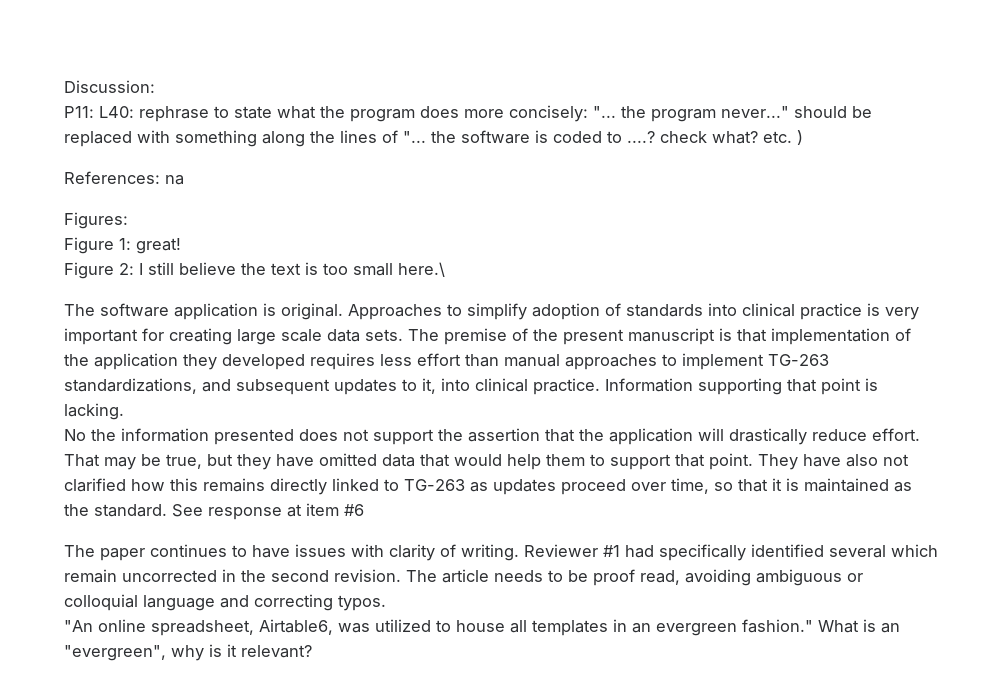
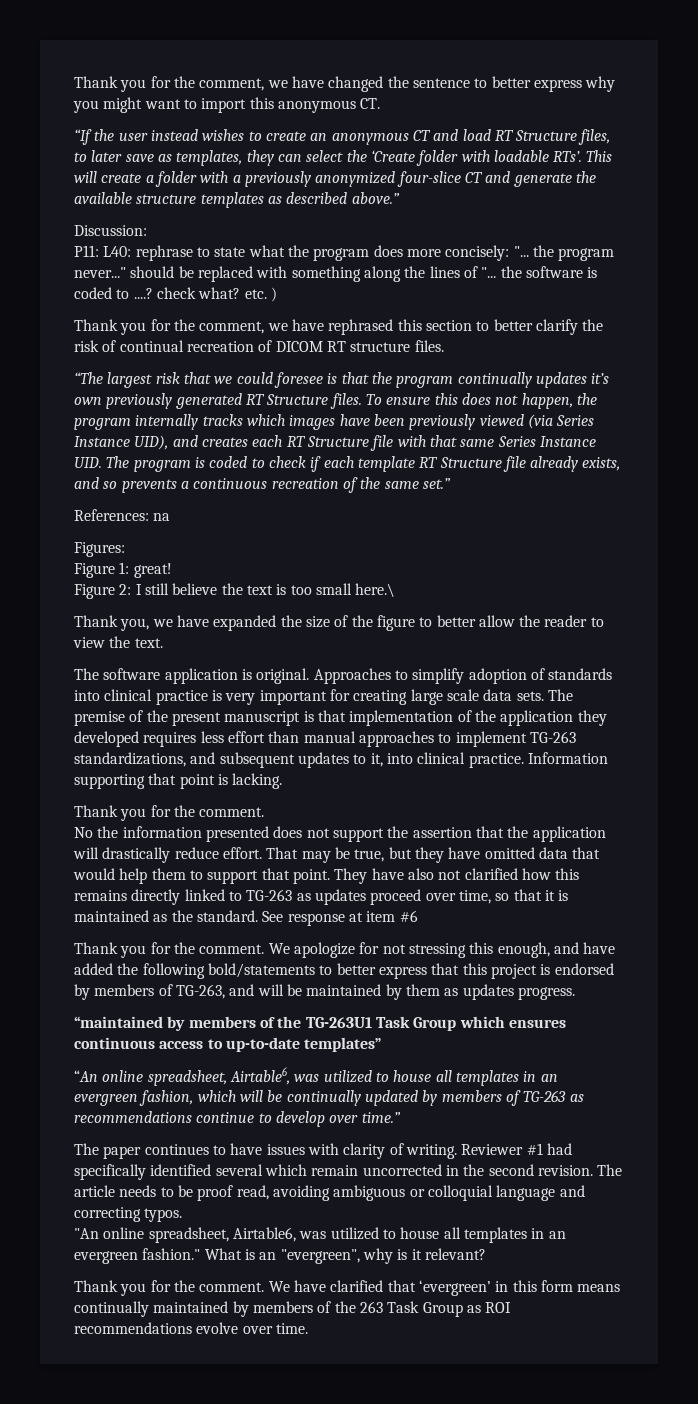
(64, 86) none -> [74,76,616,92] [73,97,381,113] [74,129,611,145] [74,150,613,166] [74,171,596,187] [74,192,400,208] Thank you for the comment, we have changed the sentence to better express why you might want to import this anonymous CT. // “If the user instead wishes to create an anonymous CT and load RT Structure files, to later save as templates, they can select the ‘Create folder with loadable RTs’. This will create a folder with a previously anonymized four-slice CT and generate the available structure templates as described above.” //
(803, 137) none -> [74,319,604,335] [74,340,444,352] [74,372,610,388] [74,393,597,409] [74,414,595,430] [74,435,596,451] [74,456,621,472] [74,477,451,493] // Thank you for the comment, we have rephrased this section to better clarify the risk of continual recreation of DICOM RT structure files. // “The largest risk that we could foresee is that the program continually updates it’s own previously generated RT Structure files. To ensure this does not happen, the program internally tracks which images have been previously viewed (via Series Instance UID), and creates each RT Structure file with that same Series Instance UID. The program is coded to check if each template RT Structure file already exists, and so prevents a continuous recreation of the same set.”
(445, 269) none -> [74,615,604,631] [73,636,163,648] // Thank you, we have expanded the size of the figure to better allow the reader to view the text.
(124, 411) none -> [74,805,265,821] // Thank you for the comment.
(364, 510) none -> [74,942,616,958] [74,963,614,979] [74,984,575,1000] [74,1016,566,1031] [74,1037,382,1052] [74,1067,558,1086] [74,1090,584,1106] [74,1111,401,1127] // Thank you for the comment. We apologize for not stressing this enough, and have added the following bold/statements to better express that this project is endorsed by members of TG-263, and will be maintained by them as updates progress. // “maintained by members of the TG-263U1 Task Group which ensures continuous access to up-to-date templates” // “An online spreadsheet, Airtable6, was utilized to house all templates in an evergreen fashion, which will be continually updated by members of TG-263 as recommendations continue to develop over time.”
(312, 651) none -> [74,1280,621,1296] [74,1301,512,1317] [74,1322,308,1334] // Thank you for the comment. We have clarified that ‘evergreen’ in this form means continually maintained by members of the 263 Task Group as ROI recommendations evolve over time.

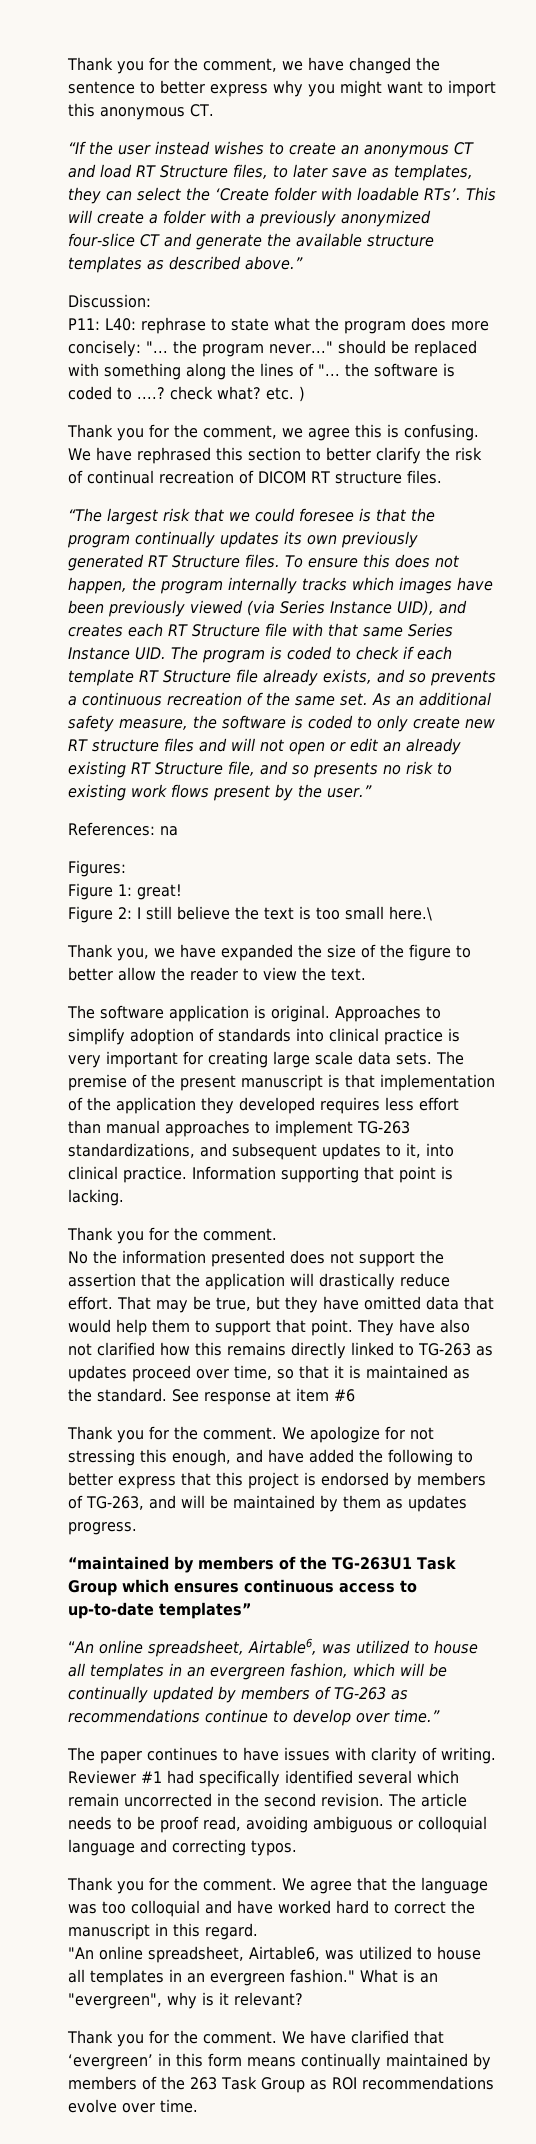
(288, 327) none -> [308,424,479,441] [68,448,91,461] agree this is confusing. We
[591,373,610,384] it’s -> [284,531,302,545] its
[422,478,451,489] set.” -> [340,692,491,706] [68,715,495,732] [68,738,461,755] [68,761,452,778] [68,784,372,801] set. As an additional safety measure, the software is coded to only create new RT structure files and will not open or edit an already existing RT Structure file, and so presents no risk to existing work flows present by the user.”
[207,963,315,978] bold/statements -> (453, 1457) none
(183, 1215) none -> [67,1877,488,1894] [68,1900,475,1917] [68,1923,258,1940] // Thank you for the comment. We agree that the language was too colloquial and have worked hard to correct the manuscript in this regard.

